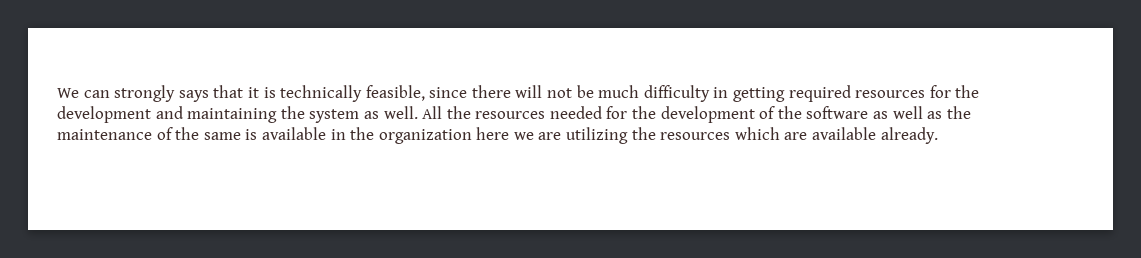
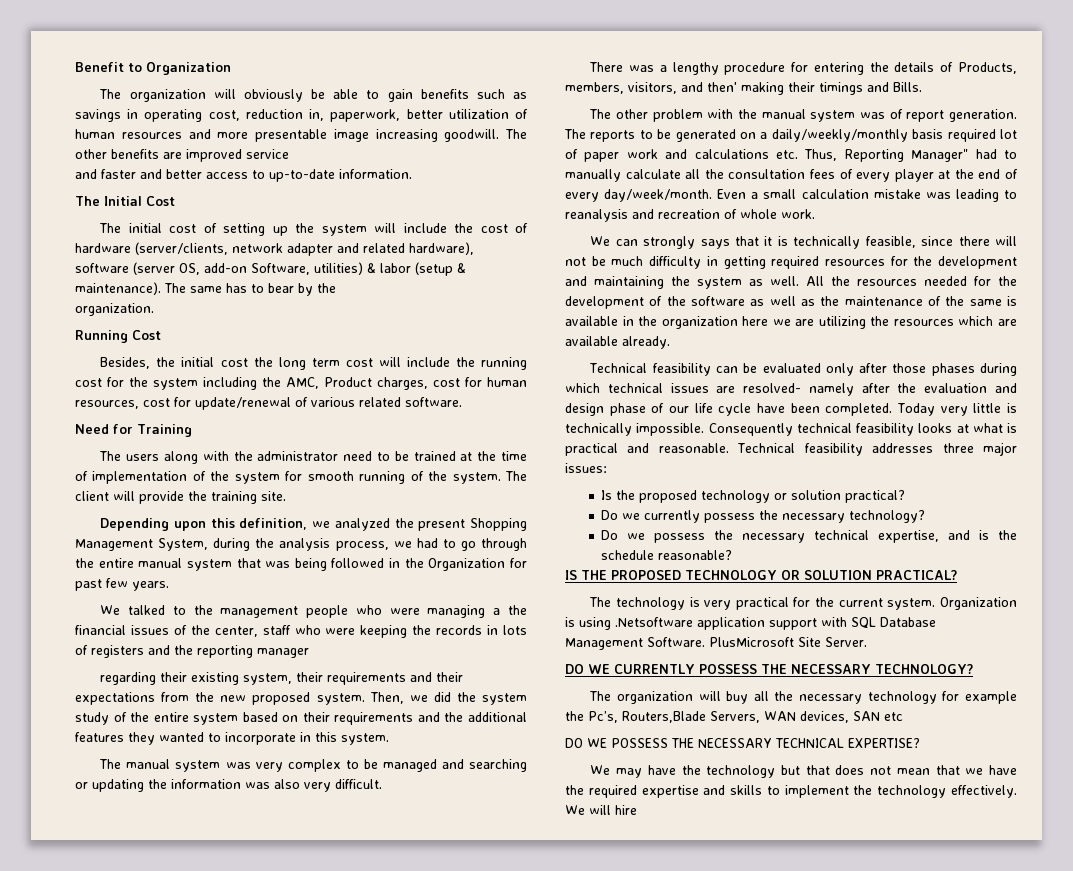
(57, 93) none -> [75,62,231,75] [99,89,527,102] [75,109,528,122] [75,129,527,142] [75,149,289,162] [75,169,412,182] [75,196,175,206] [99,223,528,236] [75,242,474,256] [75,262,466,276] [75,282,336,296] [75,303,154,316] [75,330,161,343] [100,357,527,370] [75,377,527,390] [75,397,462,410] [75,424,192,437] [99,451,527,464] [75,471,527,484] [75,491,286,504] [100,518,527,531] [75,538,528,551] [75,558,527,571] [75,578,169,591] [100,605,527,618] [75,625,527,638] [75,645,309,658] [100,672,464,685] [75,692,528,705] [75,712,527,725] [75,732,389,745] [99,759,528,772] [75,779,382,792] [589,62,1017,75] [565,82,922,95] [589,109,1017,122] [564,129,1017,142] [565,149,1017,162] [565,169,1018,182] [565,189,1017,202] [565,209,815,222] Benefit to Organization // The organization will obviously be able to gain benefits such as savings in operating cost, reduction in, paperwork, better utilization of human resources and more presentable image increasing goodwill. The other benefits are improved service // and faster and better access to up-to-date information. // The Initial Cost // The initial cost of setting up the system will include the cost of hardware (server/clients, network adapter and related hardware), software (server OS, add-on Software, utilities) & labor (setup & maintenance). The same has to bear by the // organization. // Running Cost // Besides, the initial cost the long term cost will include the running cost for the system including the AMC, Product charges, cost for human resources, cost for update/renewal of various related software. // Need for Training // The users along with the administrator need to be trained at the time of implementation of the system for smooth running of the system. The client will provide the training site. // Depending upon this definition, we analyzed the present Shopping Management System, during the analysis process, we had to go through the entire manual system that was being followed in the Organization for past few years. // We talked to the management people who were managing a the financial issues of the center, staff who were keeping the records in lots of registers and the reporting manager // regarding their existing system, their requirements and their expectations from the new proposed system. Then, we did the system study of the entire system based on their requirements and the additional features they wanted to incorporate in this system. // The manual system was very complex to be managed and searching or updating the information was also very difficult. // There was a lengthy procedure for entering the details of Products, members, visitors, and then' making their timings and Bills. // The other problem with the manual system was of report generation. The reports to be generated on a daily/weekly/monthly basis required lot of paper work and calculations etc. Thus, Reporting Manager" had to manually calculate all the consultation fees of every player at the end of every day/week/month. Even a small calculation mistake was leading to reanalysis and recreation of whole work. //
(938, 135) none -> [589,363,1017,376] [565,383,1017,396] [565,403,1017,416] [565,423,1017,436] [565,442,1017,456] [565,463,607,473] [601,490,906,503] [601,510,926,523] [601,530,1017,543] [601,550,733,560] [565,570,957,580] [589,597,1017,610] [565,617,936,630] [565,637,867,650] [565,664,973,674] [589,691,1017,704] [565,711,903,723] [565,738,920,748] [590,765,1017,778] [565,785,1017,798] [565,805,637,815] // Technical feasibility can be evaluated only after those phases during which technical issues are resolved- namely after the evaluation and design phase of our life cycle have been completed. Today very little is technically impossible. Consequently technical feasibility looks at what is practical and reasonable. Technical feasibility addresses three major issues: // Is the proposed technology or solution practical? // Do we currently possess the necessary technology? // Do we possess the necessary technical expertise, and is the schedule reasonable? // IS THE PROPOSED TECHNOLOGY OR SOLUTION PRACTICAL? // The technology is very practical for the current system. Organization is using .Netsoftware application support with SQL Database Management Software. PlusMicrosoft Site Server. // DO WE CURRENTLY POSSESS THE NECESSARY TECHNOLOGY? // The organization will buy all the necessary technology for example the Pc’s, Routers,Blade Servers, WAN devices, SAN etc // DO WE POSSESS THE NECESSARY TECHNICAL EXPERTISE? // We may have the technology but that does not mean that we have the required expertise and skills to implement the technology effectively. We will hire

